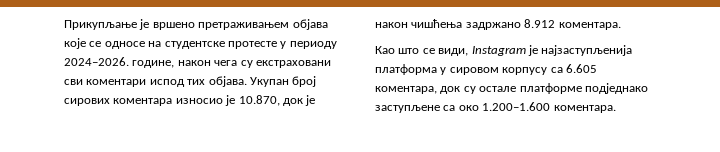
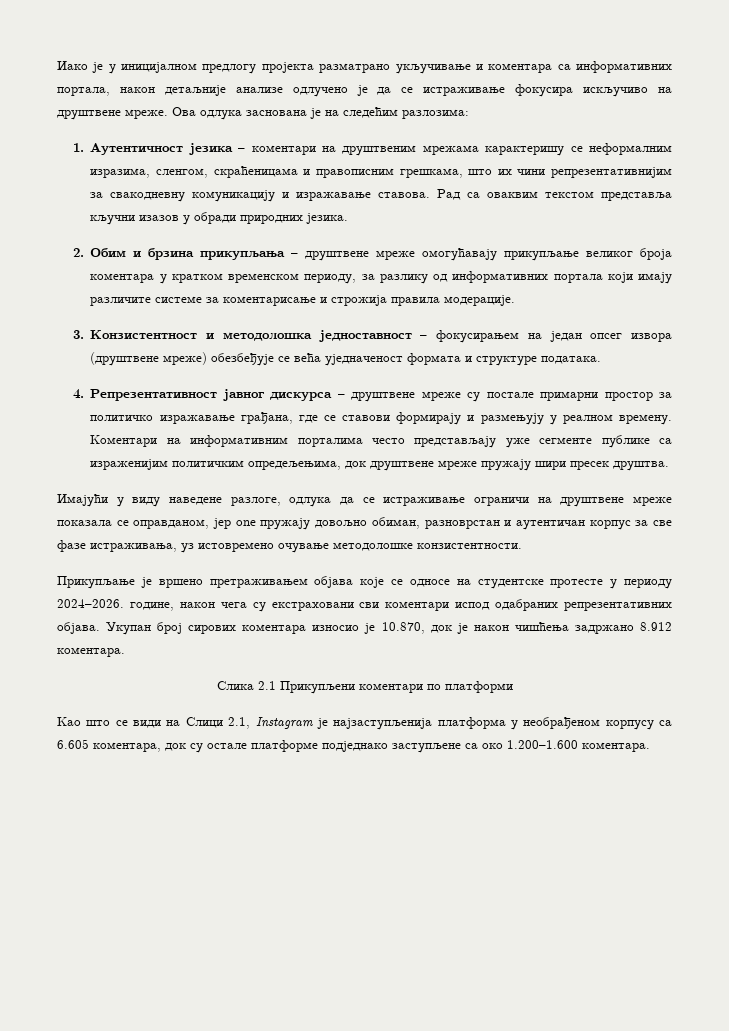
(64, 25) none -> [57,61,673,74] [57,84,672,97] [57,107,469,120] [72,143,673,156] [90,166,673,178] [90,189,672,202] [90,212,349,225] [72,248,672,261] [90,271,673,284] [90,295,516,306] [72,330,672,343] [90,352,602,366] [72,389,672,402] [90,412,672,425] [90,435,672,448] [90,459,670,471] [57,494,673,507] [57,517,673,530] [57,540,522,553] Иако је у иницијалном предлогу пројекта разматрано укључивање и коментара са информативних портала, након детаљније анализе одлучено је да се истраживање фокусира искључиво на друштвене мреже. Ова одлука заснована је на следећим разлозима: // 1. Аутентичност језика – коментари на друштвеним мрежама карактеришу се неформалним изразима, сленгом, скраћеницама и правописним грешкама, што их чини репрезентативнијим за свакодневну комуникацију и изражавање ставова. Рад са оваквим текстом представља кључни изазов у обради природних језика. // 2. Обим и брзина прикупљања – друштвене мреже омогућавају прикупљање великог броја коментара у кратком временском периоду, за разлику од информативних портала који имају различите системе за коментарисање и строжија правила модерације. // 3. Конзистентност и методолошка једноставност – фокусирањем на један опсег извора (друштвене мреже) обезбеђује се већа уједначеност формата и структуре података. // 4. Репрезентативност јавног дискурса – друштвене мреже су постале примарни простор за политичко изражавање грађана, где се ставови формирају и размењују у реалном времену. Коментари на информативним порталима често представљају уже сегменте публике са израженијим политичким опредељењима, док друштвене мреже пружају шири пресек друштва. // Имајући у виду наведене разлоге, одлука да се истраживање ограничи на друштвене мреже показала се оправданом, јер one пружају довољно обиман, разноврстан и аутентичан корпус за све фазе истраживања, уз истовремено очување методолошке конзистентности. //
[187,79,206,85] тих -> [495,599,672,611] одабраних репрезентативних
(621, 26) none -> [216,681,513,694] // Слика 2.1 Прикупљени коментари по платформи
[438,48,469,56] види, -> [133,717,251,729] види на Слици 2.1,
[449,67,499,75] сировом -> [523,717,601,729] необрађеном

